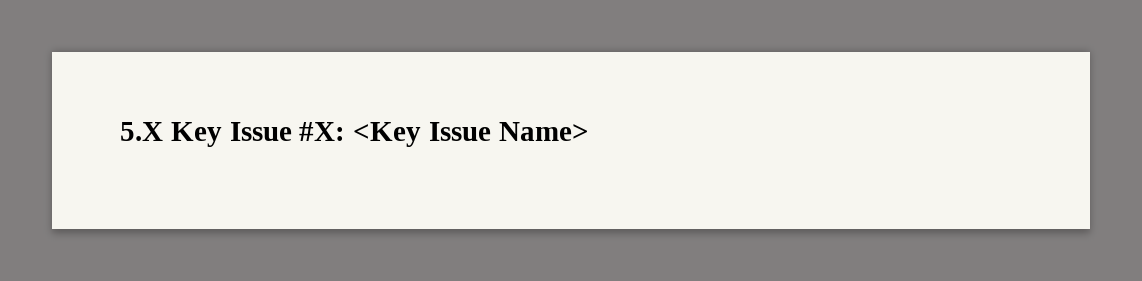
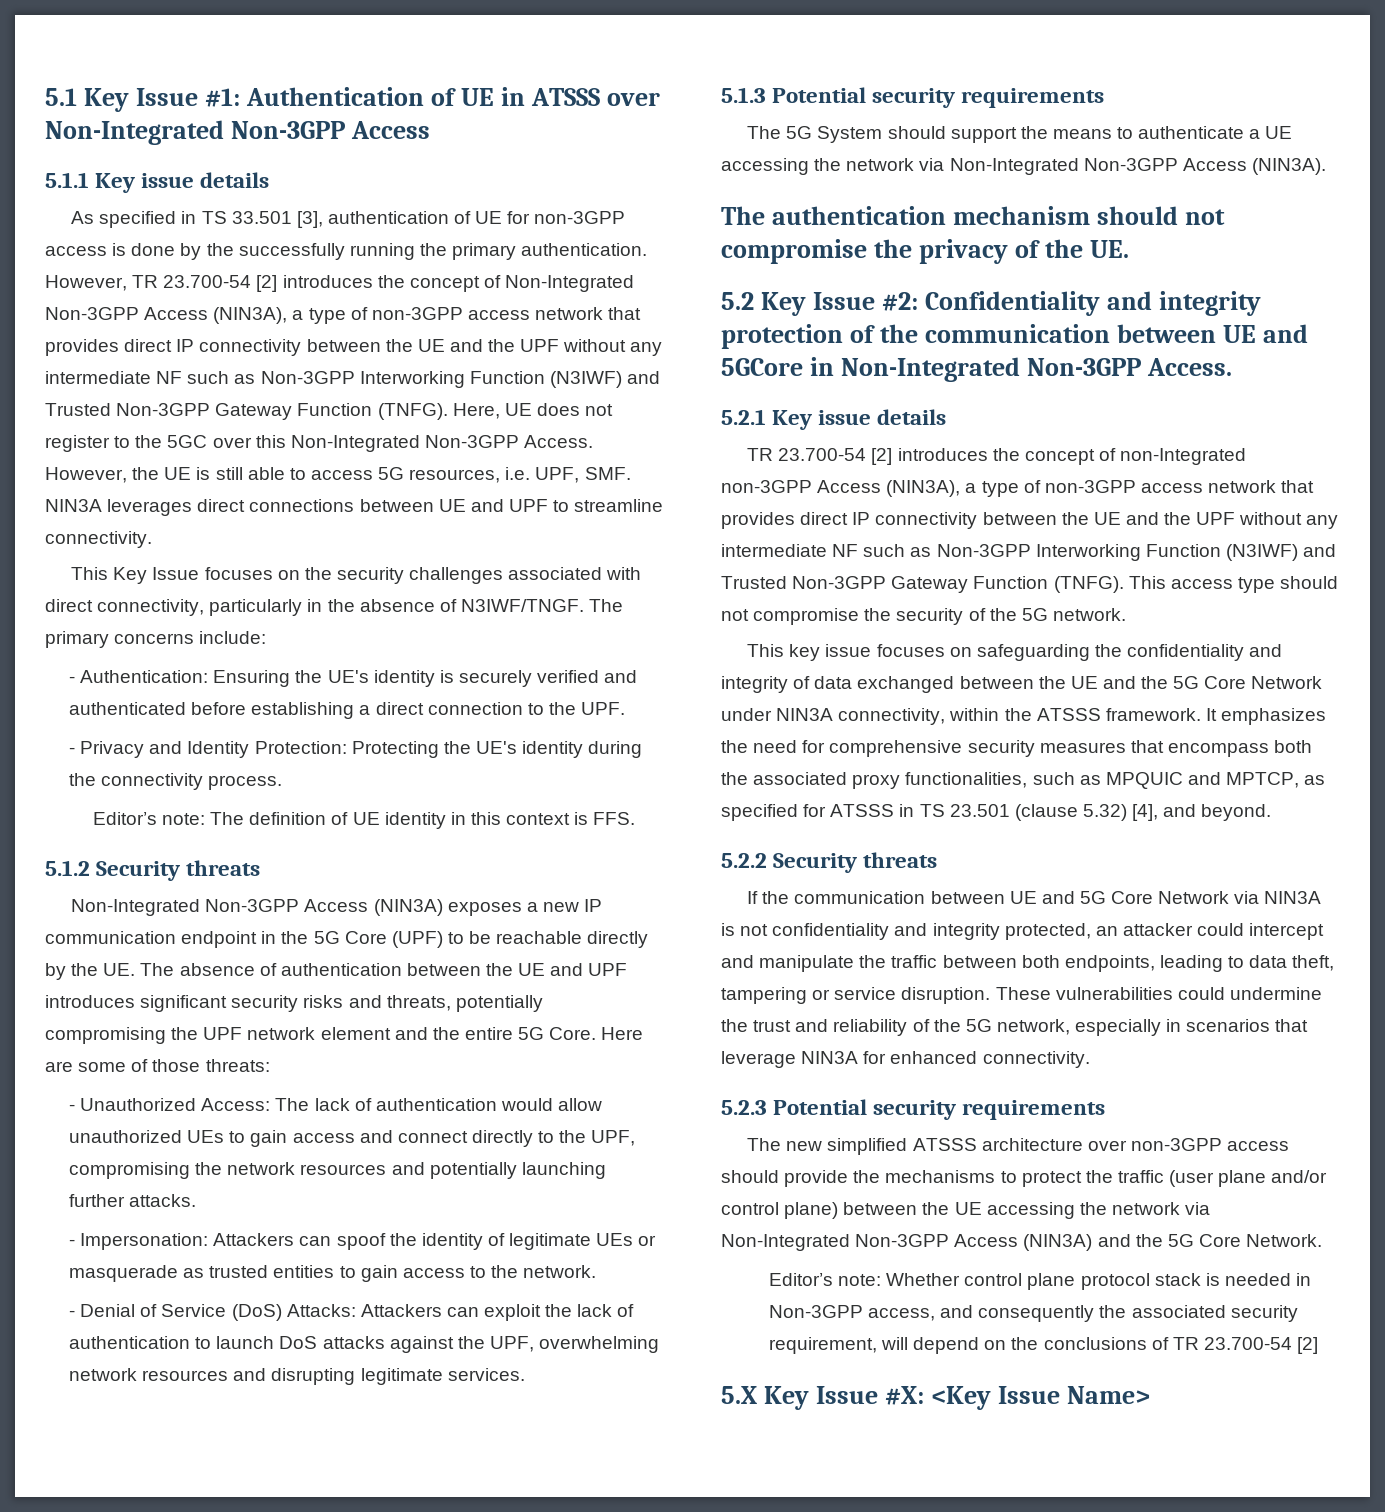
(120, 131) none -> [45,87,661,112] [45,120,431,145] [45,172,270,193] [71,211,626,228] [45,243,648,260] [45,275,635,292] [45,307,642,324] [45,339,663,356] [45,371,661,388] [45,403,614,420] [45,435,594,452] [45,467,631,483] [45,499,664,516] [45,531,152,548] [71,567,642,584] [45,599,624,616] [45,631,267,648] [68,670,638,687] [68,702,626,719] [68,741,643,758] [68,773,283,790] [92,812,636,829] [45,860,261,881] [71,899,603,916] [45,931,649,948] [45,963,628,980] [45,995,543,1012] [45,1027,644,1044] [45,1059,270,1072] [68,1098,603,1111] [68,1130,636,1147] [68,1162,606,1179] [68,1194,197,1207] [68,1233,657,1250] [68,1265,597,1282] [68,1304,635,1321] [68,1336,660,1353] [68,1368,525,1385] [721,87,1105,108] [747,126,1293,143] [721,158,1326,175] [721,206,1226,225] [721,239,1130,264] [721,291,1262,316] [721,324,1309,349] [721,357,1233,382] [721,409,947,430] [747,448,1247,465] [721,480,1315,497] [721,512,1339,529] [721,544,1337,561] [721,576,1339,593] [721,608,1126,625] [747,644,1283,661] [721,676,1323,693] [721,708,1327,725] [721,740,1313,757] [721,772,1326,789] [721,804,1272,821] [721,852,938,873] [747,891,1322,904] [721,923,1325,940] [721,955,1335,972] [721,987,1322,1004] [721,1019,1309,1036] [721,1051,1090,1068] [721,1099,1106,1120] [747,1138,1290,1155] [721,1170,1328,1187] [721,1202,1211,1219] [721,1234,1323,1251] [768,1273,1312,1290] [768,1305,1298,1322] [768,1337,1319,1354] 5.1 Key Issue #1: Authentication of UE in ATSSS over Non-Integrated Non-3GPP Access // 5.1.1 Key issue details // As specified in TS 33.501 [3], authentication of UE for non-3GPP access is done by the successfully running the primary authentication. However, TR 23.700-54 [2] introduces the concept of Non-Integrated Non-3GPP Access (NIN3A), a type of non-3GPP access network that provides direct IP connectivity between the UE and the UPF without any intermediate NF such as Non-3GPP Interworking Function (N3IWF) and Trusted Non-3GPP Gateway Function (TNFG). Here, UE does not register to the 5GC over this Non-Integrated Non-3GPP Access. However, the UE is still able to access 5G resources, i.e. UPF, SMF. NIN3A leverages direct connections between UE and UPF to streamline connectivity. // This Key Issue focuses on the security challenges associated with direct connectivity, particularly in the absence of N3IWF/TNGF. The primary concerns include: // - Authentication: Ensuring the UE's identity is securely verified and authenticated before establishing a direct connection to the UPF. // - Privacy and Identity Protection: Protecting the UE's identity during the connectivity process. // Editor’s note: The definition of UE identity in this context is FFS. // 5.1.2 Security threats // Non-Integrated Non-3GPP Access (NIN3A) exposes a new IP communication endpoint in the 5G Core (UPF) to be reachable directly by the UE. The absence of authentication between the UE and UPF introduces significant security risks and threats, potentially compromising the UPF network element and the entire 5G Core. Here are some of those threats: // - Unauthorized Access: The lack of authentication would allow unauthorized UEs to gain access and connect directly to the UPF, compromising the network resources and potentially launching further attacks. // - Impersonation: Attackers can spoof the identity of legitimate UEs or masquerade as trusted entities to gain access to the network. // - Denial of Service (DoS) Attacks: Attackers can exploit the lack of authentication to launch DoS attacks against the UPF, overwhelming network resources and disrupting legitimate services. // 5.1.3 Potential security requirements // The 5G System should support the means to authenticate a UE accessing the network via Non-Integrated Non-3GPP Access (NIN3A). // The authentication mechanism should not compromise the privacy of the UE. // 5.2 Key Issue #2: Confidentiality and integrity protection of the communication between UE and 5GCore in Non-Integrated Non-3GPP Access. // 5.2.1 Key issue details // TR 23.700-54 [2] introduces the concept of non-Integrated non-3GPP Access (NIN3A), a type of non-3GPP access network that provides direct IP connectivity between the UE and the UPF without any intermediate NF such as Non-3GPP Interworking Function (N3IWF) and Trusted Non-3GPP Gateway Function (TNFG). This access type should not compromise the security of the 5G network. // This key issue focuses on safeguarding the confidentiality and integrity of data exchanged between the UE and the 5G Core Network under NIN3A connectivity, within the ATSSS framework. It emphasizes the need for comprehensive security measures that encompass both the associated proxy functionalities, such as MPQUIC and MPTCP, as specified for ATSSS in TS 23.501 (clause 5.32) [4], and beyond. // 5.2.2 Security threats // If the communication between UE and 5G Core Network via NIN3A is not confidentiality and integrity protected, an attacker could intercept and manipulate the traffic between both endpoints, leading to data theft, tampering or service disruption. These vulnerabilities could undermine the trust and reliability of the 5G network, especially in scenarios that leverage NIN3A for enhanced connectivity. // 5.2.3 Potential security requirements // The new simplified ATSSS architecture over non-3GPP access should provide the mechanisms to protect the traffic (user plane and/or control plane) between the UE accessing the network via Non-Integrated Non-3GPP Access (NIN3A) and the 5G Core Network. // Editor’s note: Whether control plane protocol stack is needed in Non-3GPP access, and consequently the associated security requirement, will depend on the conclusions of TR 23.700-54 [2] //

